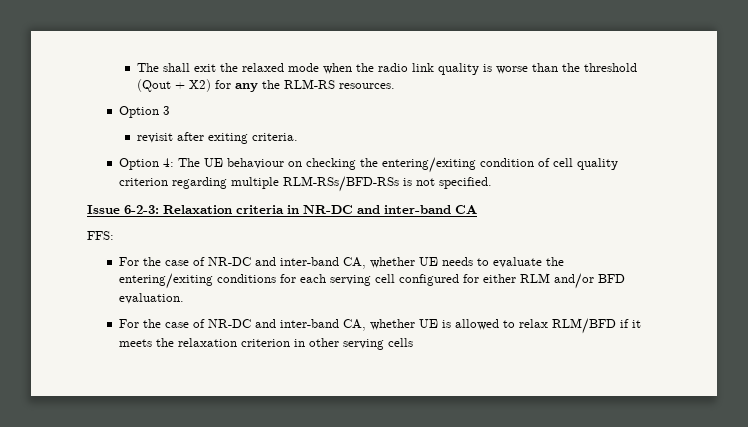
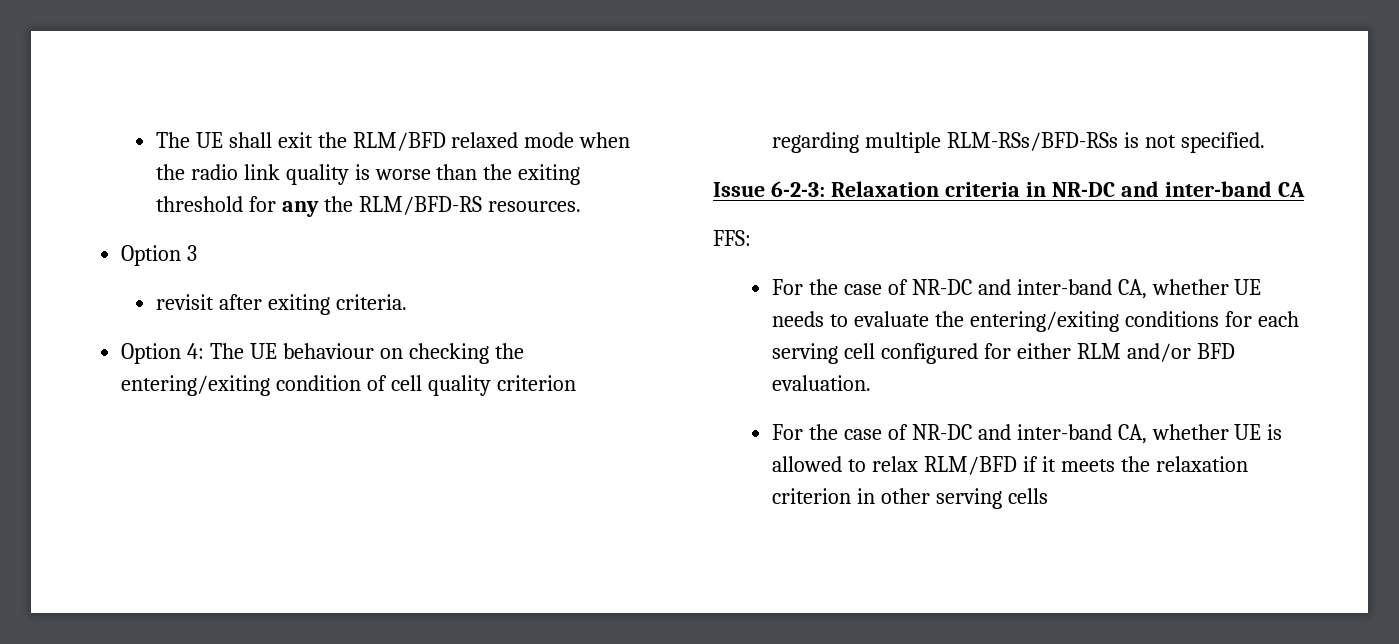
[136,63,159,72] The -> [155,132,223,148] The UE
(238, 67) none -> [352,132,446,151] RLM/BFD
[583,63,637,72] [136,79,211,92] threshold (Qout + X2) -> [518,164,581,185] [155,196,243,212] exiting threshold
[283,79,335,89] RLM-RS -> [358,196,482,215] RLM/BFD-RS

